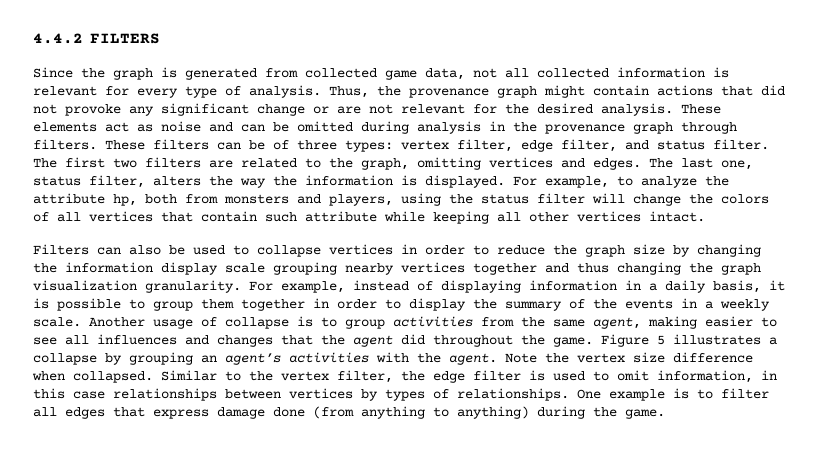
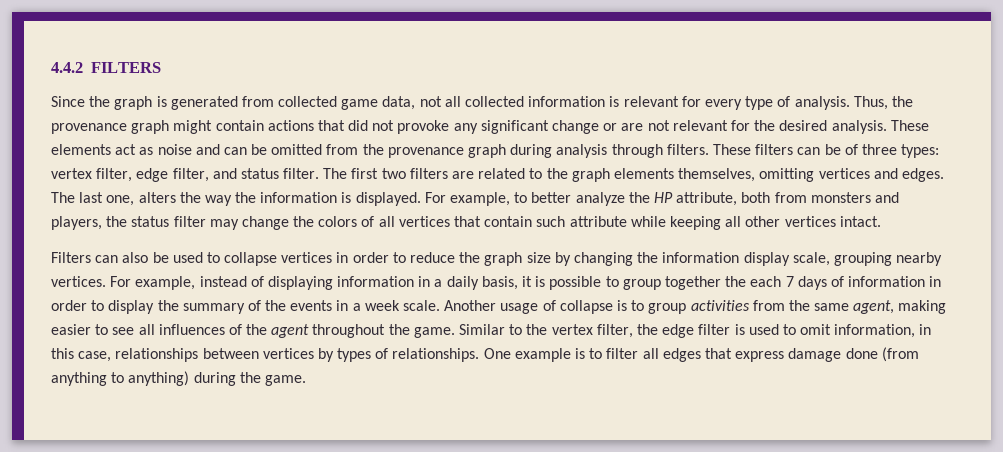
[361,121,673,134] during analysis in the provenance graph -> [326,144,608,158] from the provenance graph during analysis
[361,158,409,170] graph, -> [571,168,756,182] graph elements themselves,
[33,175,145,188] status filter, -> (135, 200) none
(633, 181) none -> [531,192,572,203] better
[33,193,137,206] attribute hp, -> [653,192,738,206] HP attribute,
[401,193,441,206] using -> (102, 223) none
[592,193,625,204] will -> [209,219,239,230] may
[225,263,265,273] scale -> [792,252,830,266] scale,
[401,262,761,275] [33,280,241,293] vertices together and thus changing the graph visualization granularity. -> [51,276,106,287] vertices.
[201,299,305,311] them together -> [664,276,926,290] together the each 7 days of information
[720,299,770,311] weekly -> [364,300,400,311] week
[185,335,313,347] and changes that -> [228,324,242,335] of
[401,334,425,345] did -> (310, 331) none
[601,334,777,347] [33,352,753,365] [32,371,153,383] Figure 5 illustrates a collapse by grouping an agent’s activities with the agent. Note the vertex size difference when collapsed. -> (455, 332) none
[73,391,105,399] case -> [78,351,112,362] case,

